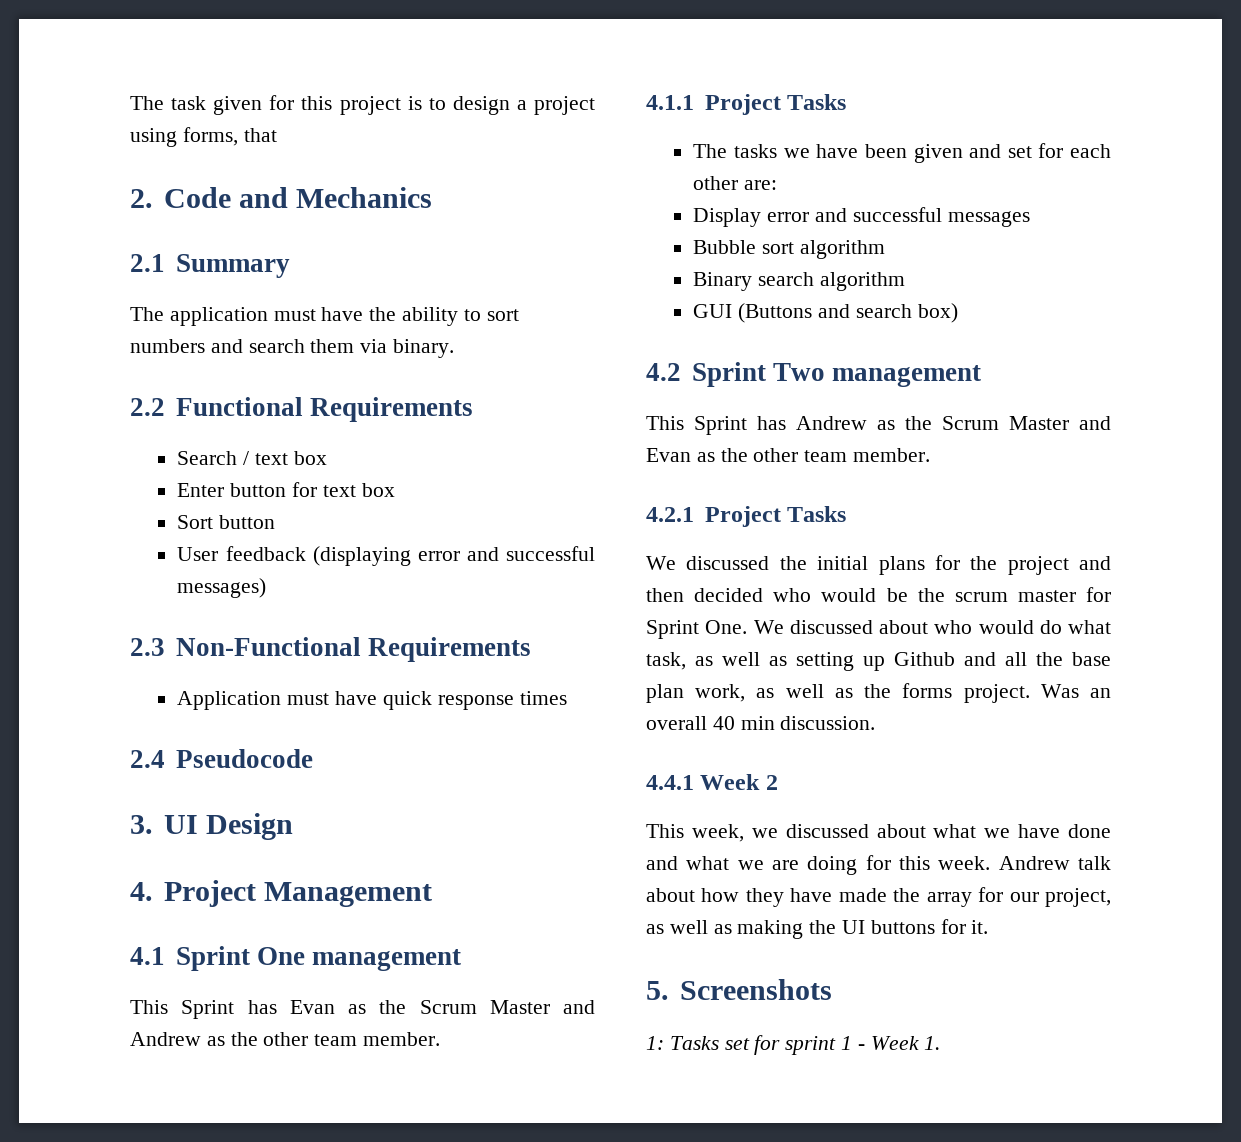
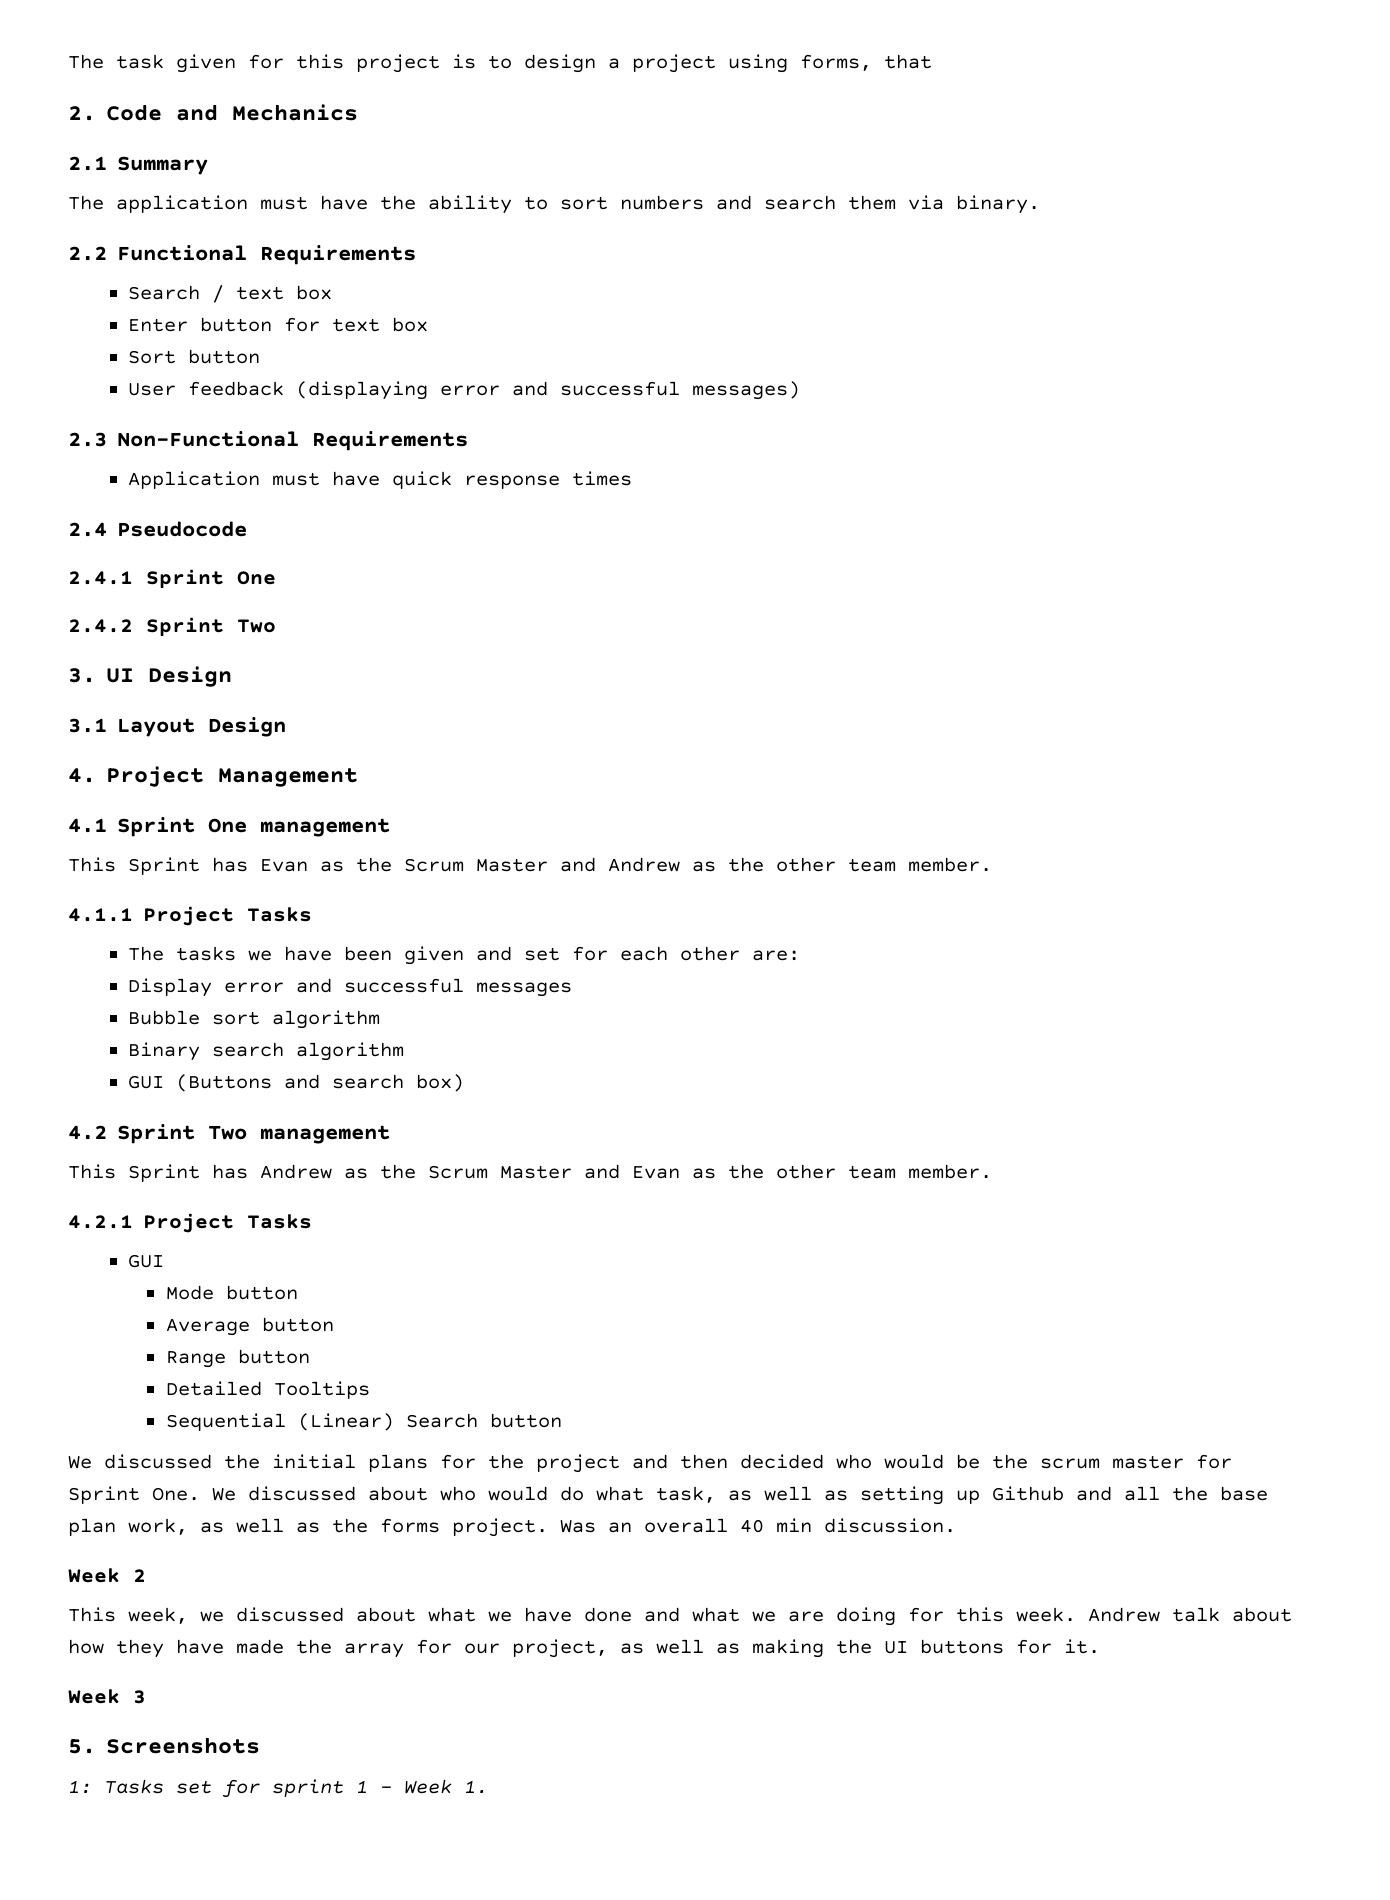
(313, 758) none -> [68,569,276,589] [68,617,276,637] // 2.4.1 Sprint One // 2.4.2 Sprint Two
(293, 826) none -> [68,717,287,737] // 3.1 Layout Design
(847, 514) none -> [128,1254,165,1268] [165,1285,298,1300] [165,1317,334,1336] [165,1349,310,1368] [165,1381,370,1399] [165,1413,562,1431] // GUI // Mode button // Average button // Range button // Detailed Tooltips // Sequential (Linear) Search button
[646,775,694,790] 4.4.1 -> (956, 1525) none
(989, 927) none -> [68,1689,146,1704] // Week 3

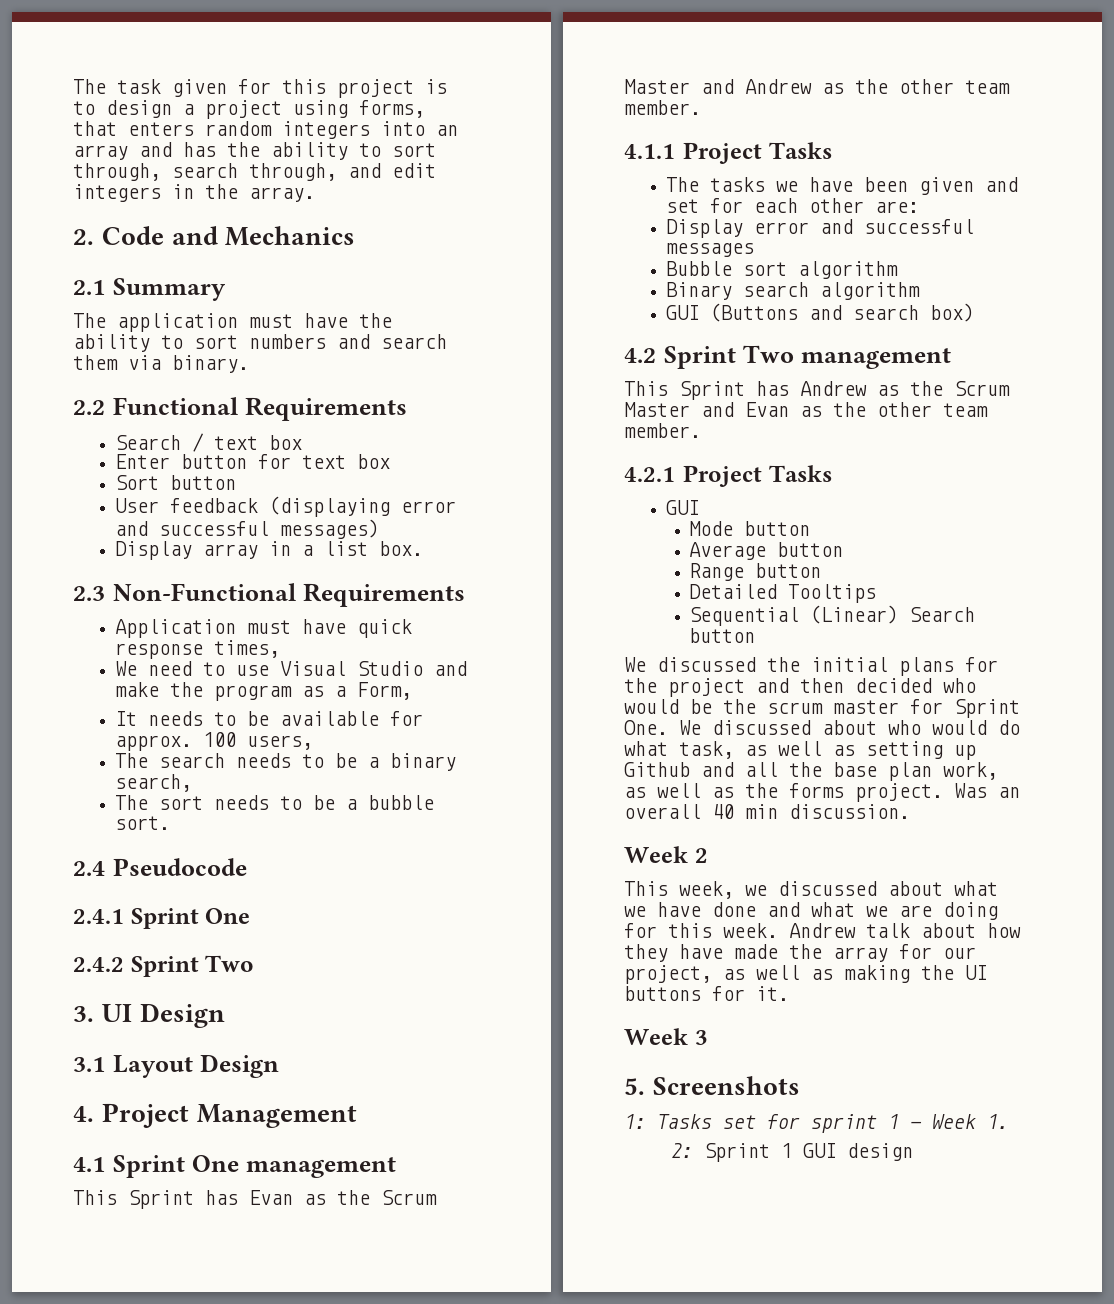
(932, 61) none -> [128,121,458,139] [73,142,436,160] [73,163,436,181] [73,184,315,202] enters random integers into an array and has the ability to sort through, search through, and edit integers in the array.
(801, 390) none -> [114,541,423,560] // Display array in a list box.
[572,471,633,486] times -> [213,640,280,658] [114,661,467,676] [114,682,412,701] [114,711,423,726] [114,732,313,751] [114,753,456,771] [114,774,192,792] [114,795,434,810] [114,816,170,830] times, // We need to use Visual Studio and make the program as a Form, // It needs to be available for approx. 100 users, // The search needs to be a binary search, // The sort needs to be a bubble sort.
(488, 1787) none -> [671,1143,914,1162] // 2: Sprint 1 GUI design

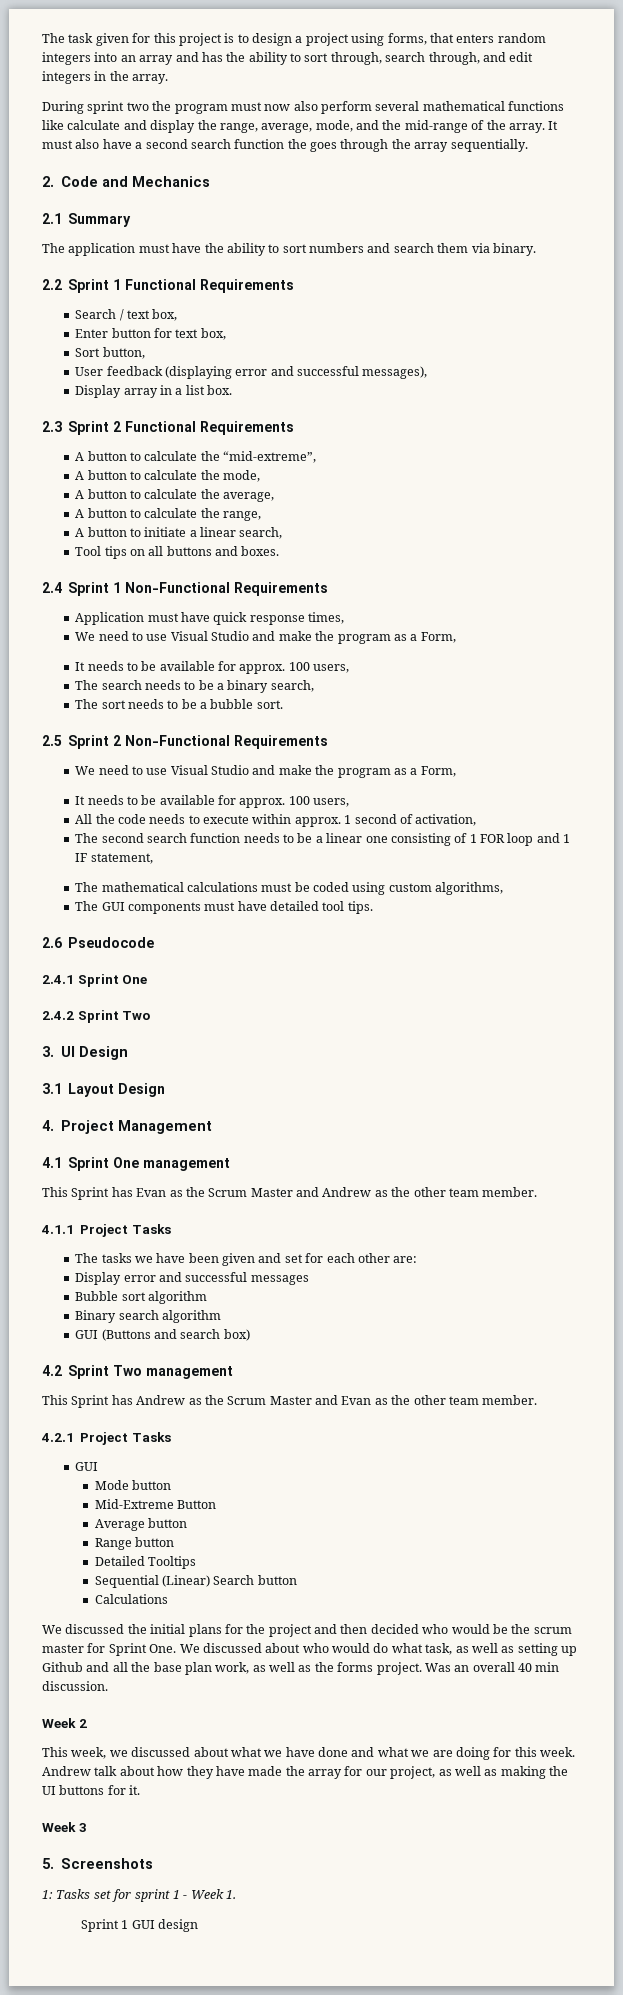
(315, 194) none -> [42,101,565,114] [42,120,559,133] [42,139,528,152] // During sprint two the program must now also perform several mathematical functions like calculate and display the range, average, mode, and the mid-range of the array. It must also have a second search function the goes through the array sequentially.
(105, 407) none -> [68,279,122,293] Sprint 1
[268,435,302,450] box -> [152,309,178,321] box,
[356,454,390,469] box -> [200,328,226,340] box,
[169,475,236,490] button -> [102,347,145,359] button,
[279,519,379,539] messages) -> [362,366,428,379] messages),
(105, 593) none -> [68,421,295,435] [75,451,317,463] [75,470,261,482] [75,489,275,502] [75,508,262,521] [75,527,283,539] [75,546,280,559] [42,582,122,596] Sprint 2 Functional Requirements // A button to calculate the “mid-extreme”, // A button to calculate the mode, // A button to calculate the average, // A button to calculate the range, // A button to initiate a linear search, // Tool tips on all buttons and boxes. // 2.4 Sprint 1
[73,861,105,876] 2.4 -> [42,735,329,749] [75,765,456,778] [75,795,350,808] [75,814,477,827] [75,833,571,846] [75,853,153,864] [75,882,504,895] [75,901,373,914] [42,937,62,948] 2.5 Sprint 2 Non-Functional Requirements // We need to use Visual Studio and make the program as a Form, // It needs to be available for approx. 100 users, // All the code needs to execute within approx. 1 second of activation, // The second search function needs to be a linear one consisting of 1 FOR loop and 1 IF statement, // The mathematical calculations must be coded using custom algorithms, // The GUI components must have detailed tool tips. // 2.6
(811, 528) none -> [94,1499,217,1509] // Mid-Extreme Button
(756, 635) none -> [94,1594,168,1604] // Calculations
[671,1143,694,1158] 2: -> (236, 1894) none

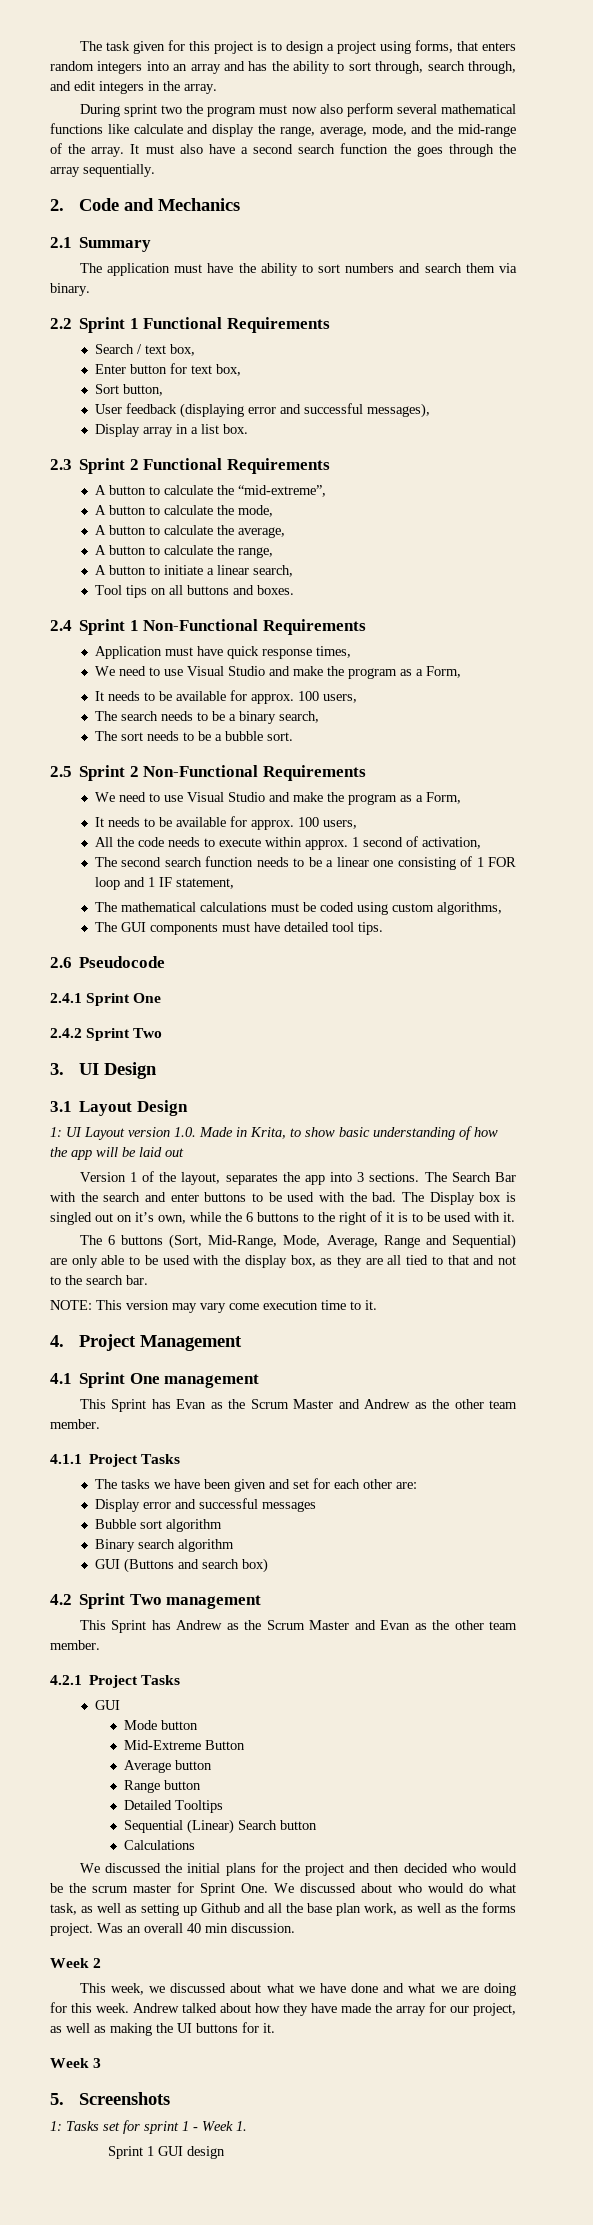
(166, 1090) none -> [50,1126,498,1140] [50,1147,184,1160] [79,1171,516,1185] [50,1192,517,1205] [50,1211,515,1225] [79,1234,516,1249] [50,1255,517,1268] [50,1275,148,1285] [50,1300,377,1313] // 1: UI Layout version 1.0. Made in Krita, to show basic understanding of how the app will be laid out // Version 1 of the layout, separates the app into 3 sections. The Search Bar with the search and enter buttons to be used with the bad. The Display box is singled out on it’s own, while the 6 buttons to the right of it is to be used with it. // The 6 buttons (Sort, Mid-Range, Mode, Average, Range and Sequential) are only able to be used with the display box, as they are all tied to that and not to the search bar. // NOTE: This version may vary come execution time to it.
[94,1766,118,1776] talk -> [182,2003,217,2013] talked

